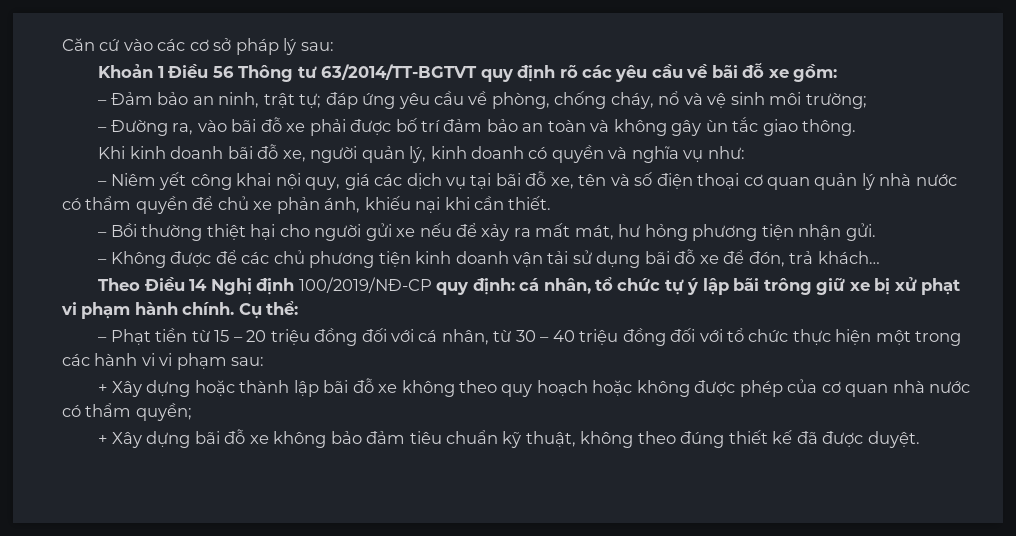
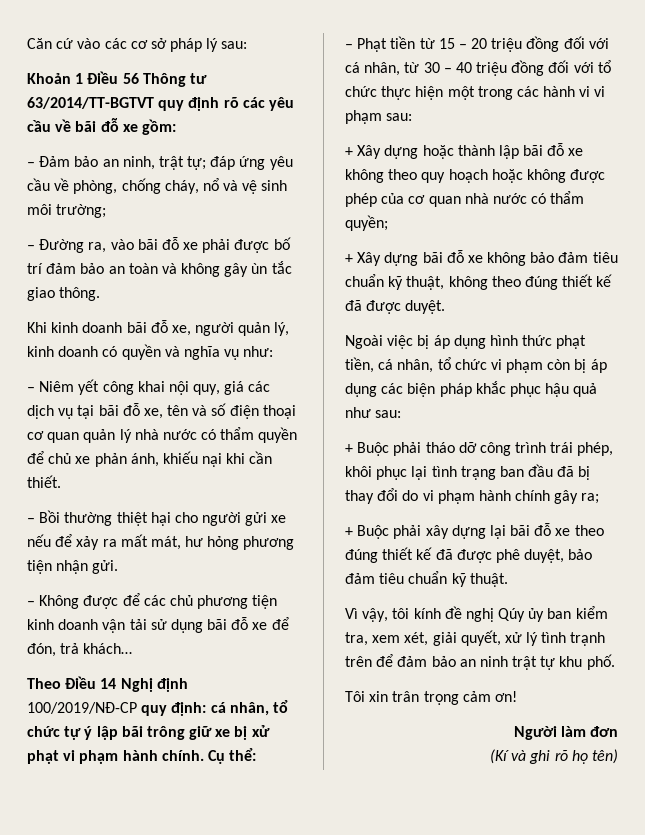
(920, 439) none -> [345,335,587,349] [345,357,607,373] [345,381,598,397] [345,407,402,418] [345,442,614,456] [345,464,591,480] [345,488,600,504] [345,523,604,539] [345,547,593,563] [345,571,508,587] [345,606,608,622] [345,630,606,646] [345,654,615,670] [345,691,517,705] [513,726,618,740] [490,749,618,764] // Ngoài việc bị áp dụng hình thức phạt tiền, cá nhân, tổ chức vi phạm còn bị áp dụng các biện pháp khắc phục hậu quả như sau: // + Buộc phải tháo dỡ công trình trái phép, khôi phục lại tình trạng ban đầu đã bị thay đổi do vi phạm hành chính gây ra; // + Buộc phải xây dựng lại bãi đỗ xe theo đúng thiết kế đã được phê duyệt, bảo đảm tiêu chuẩn kỹ thuật. // Vì vậy, tôi kính đề nghị Qúy ủy ban kiểm tra, xem xét, giải quyết, xử lý tình trạnh trên để đảm bảo an ninh trật tự khu phố. // Tôi xin trân trọng cảm ơn! // Người làm đơn // (Kí và ghi rõ họ tên)

